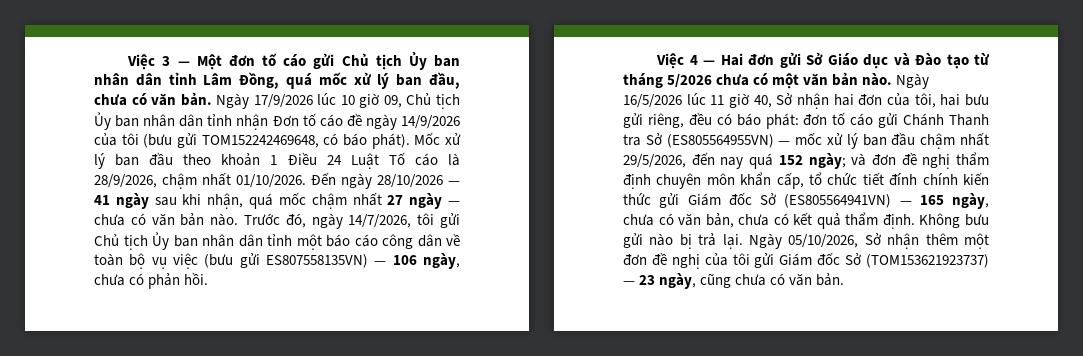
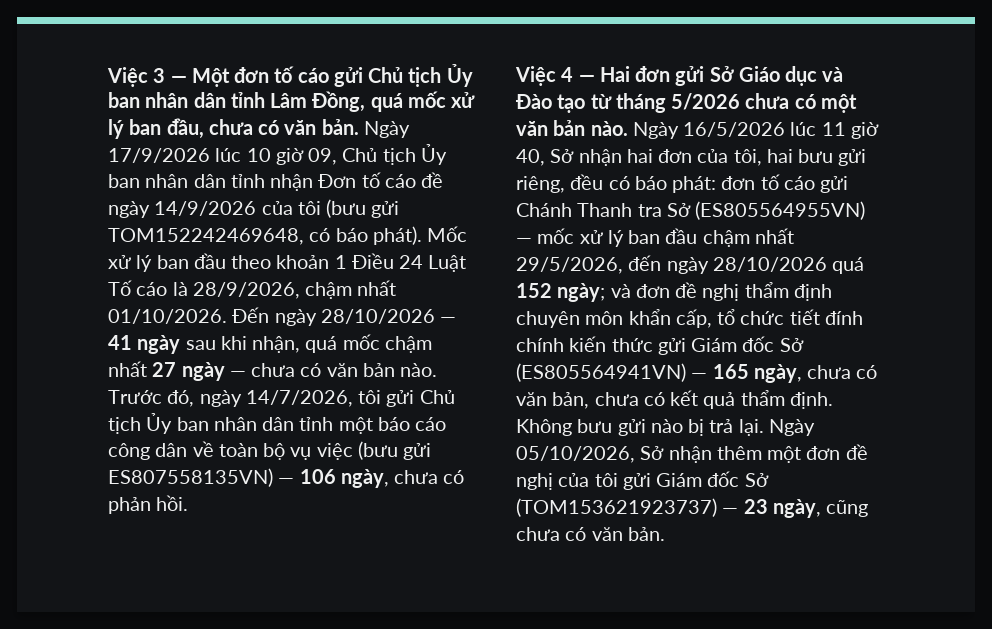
[720,157,744,169] nay -> [666,257,827,274] ngày 28/10/2026

